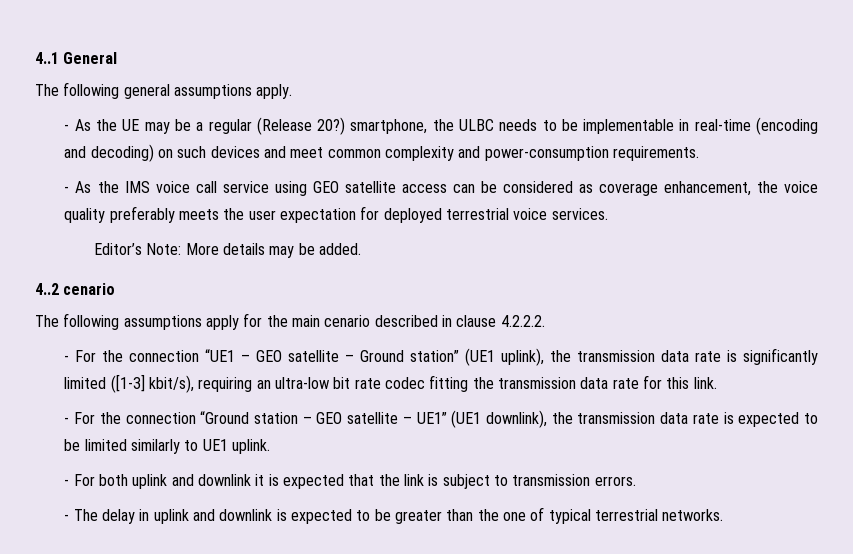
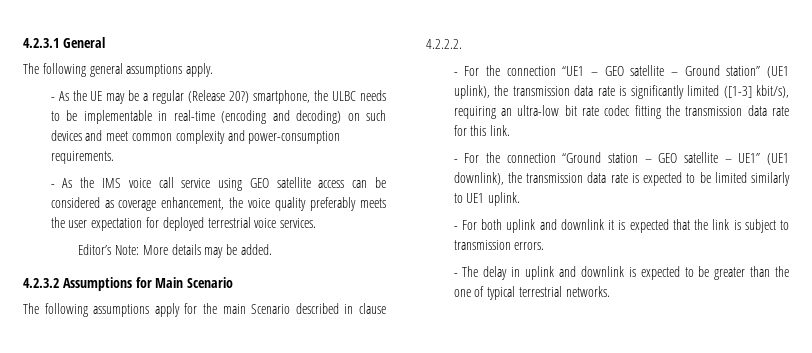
[35,52,59,64] 4..1 -> [23,38,59,48] 4.2.3.1
[35,283,116,295] 4..2 cenario -> [23,277,234,291] 4.2.3.2 Assumptions for Main Scenario
[324,315,371,327] cenario -> [251,304,291,314] Scenario

